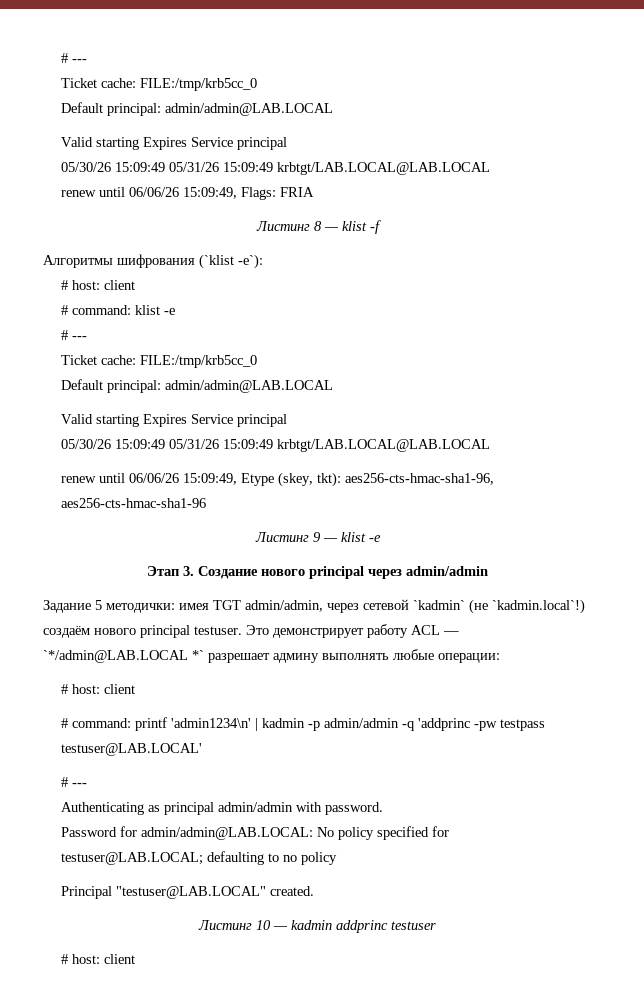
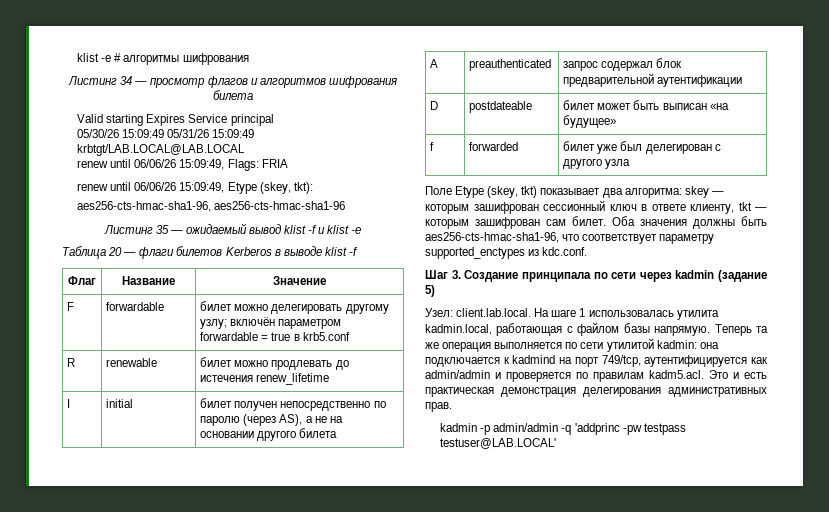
[61,53,88,63] [61,78,258,91] [61,102,334,116] # --- // Ticket cache: FILE:/tmp/krb5cc_0 // Default principal: admin/admin@LAB.LOCAL -> [77,53,249,65] [68,76,397,88] [213,90,253,100] klist -e # алгоритмы шифрования // Листинг 34 — просмотр флагов и алгоритмов шифрования билета
[255,220,381,234] [43,254,263,269] [61,280,136,290] [61,305,176,315] [61,330,88,340] [61,355,258,368] [61,379,334,393] [61,414,288,427] [61,439,491,452] // Листинг 8 — klist -f // Алгоритмы шифрования (`klist -e`): // # host: client // # command: klist -e // # --- // Ticket cache: FILE:/tmp/krb5cc_0 // Default principal: admin/admin@LAB.LOCAL // Valid starting Expires Service principal // 05/30/26 15:09:49 05/31/26 15:09:49 krbtgt/LAB.LOCAL@LAB.LOCAL -> (288, 163) none
(342, 479) none -> (313, 188) //
[312,532,381,542] [147,566,488,579] [43,599,585,614] [43,624,459,638] [43,649,500,663] [61,684,136,694] [61,717,259,731] 9 — klist -e // Этап 3. Создание нового principal через admin/admin // Задание 5 методички: имея TGT admin/admin, через сетевой `kadmin` (не `kadmin.local`!) создаём нового principal testuser. Это демонстрирует работу ACL — `*/admin@LAB.LOCAL *` разрешает админу выполнять любые операции: // # host: client // # command: printf 'admin1234\n' | -> [155,223,362,234] [62,246,358,259] [68,276,96,285] [122,276,175,285] [273,276,326,285] [67,302,75,311] [106,302,165,311] [200,301,389,314] [200,317,342,329] [200,332,350,341] [67,358,76,367] [106,358,158,367] [200,357,349,370] [200,373,330,385] [67,399,71,408] [106,399,134,408] [200,398,386,411] [200,414,343,426] [200,428,338,441] [430,59,439,68] [469,59,552,71] [563,58,683,71] [563,73,743,87] [430,101,439,110] [469,101,533,113] [563,100,729,110] [563,115,617,128] [430,142,435,151] [469,142,519,151] [563,141,721,154] [563,159,631,169] [425,186,724,198] [425,200,767,214] [425,216,767,229] [425,232,715,244] [425,247,588,259] [425,270,767,282] [425,285,435,297] [425,308,719,320] [425,322,768,336] [425,338,719,352] [425,355,768,367] [425,370,767,382] [425,387,767,397] [425,402,452,412] 35 — ожидаемый вывод klist -f и klist -e // Таблица 20 — флаги билетов Kerberos в выводе klist -f // Флаг | Название | Значение // F | forwardable | билет можно делегировать другому узлу; включён параметром forwardable = true в krb5.conf // R | renewable | билет можно продлевать до истечения renew_lifetime // I | initial | билет получен непосредственно по паролю (через AS), а не на основании другого билета // A | preauthenticated | запрос содержал блок предварительной аутентификации // D | postdateable | билет может быть выписан «на будущее» // f | forwarded | билет уже был делегирован с другого узла // Поле Etype (skey, tkt) показывает два алгоритма: skey — которым зашифрован сессионный ключ в ответе клиенту, tkt — которым зашифрован сам билет. Оба значения должны быть aes256-cts-hmac-sha1-96, что соответствует параметру supported_enctypes из kdc.conf. // Шаг 3. Создание принципала по сети через kadmin (задание 5) // Узел: client.lab.local. На шаге 1 использовалась утилита kadmin.local, работающая с файлом базы напрямую. Теперь та же операция выполняется по сети утилитой kadmin: она подключается к kadmind на порт 749/tcp, аутентифицируется как admin/admin и проверяется по правилам kadm5.acl. Это и есть практическая демонстрация делегирования административных прав. //
[61,777,88,787] [61,802,384,815] [61,826,450,840] [61,851,338,865] [61,886,315,899] [198,920,436,933] [61,954,136,964] // # --- // Authenticating as principal admin/admin with password. // Password for admin/admin@LAB.LOCAL: No policy specified for testuser@LAB.LOCAL; defaulting to no policy // Principal "testuser@LAB.LOCAL" created. // Листинг 10 — kadmin addprinc testuser // # host: client -> (557, 443) none

